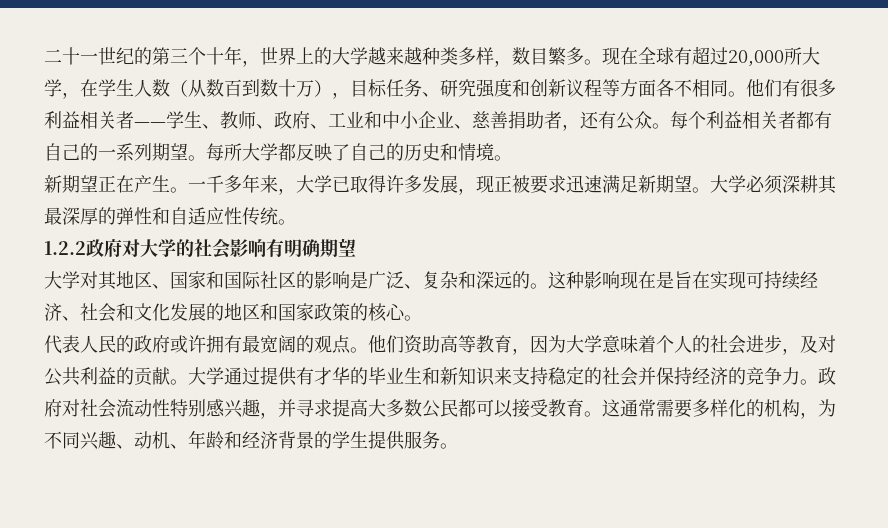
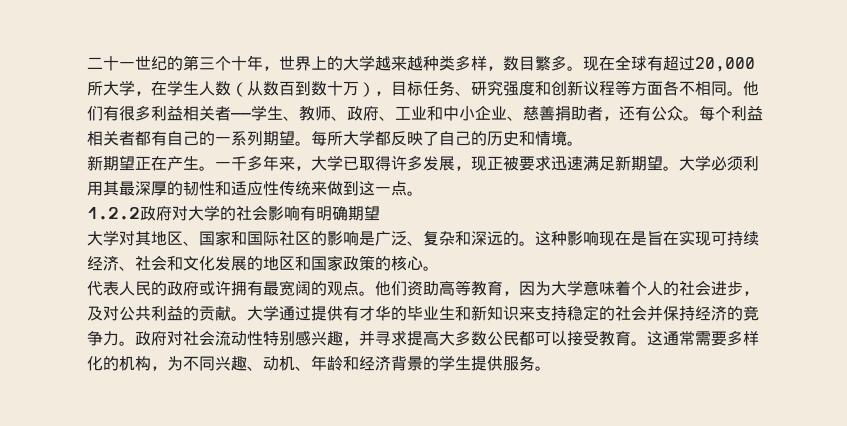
[782,175,818,193] 深耕 -> [743,156,759,171] [87,181,103,196] 利用
[116,207,188,225] 弹性和自 -> [183,181,231,196] 韧性和
(278, 216) none -> [311,181,407,196] 来做到这一点

